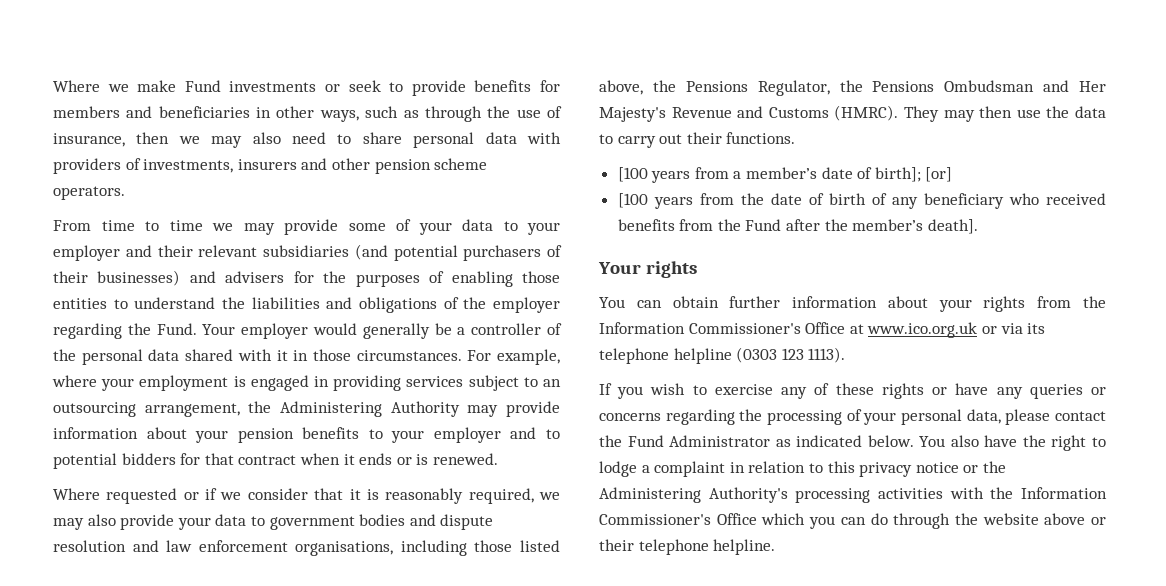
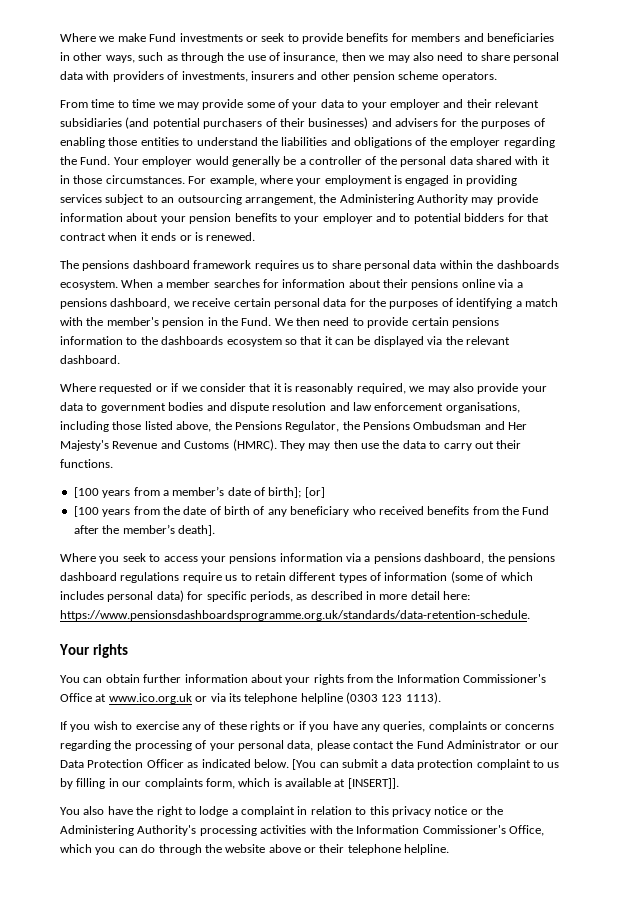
(498, 459) none -> [60,260,559,271] [60,279,523,290] [60,298,558,309] [60,317,499,328] [60,336,510,347] [60,355,120,364] // The pensions dashboard framework requires us to share personal data within the dashboards ecosystem. When a member searches for information about their pensions online via a pensions dashboard, we receive certain personal data for the purposes of identifying a match with the member's pension in the Fund. We then need to provide certain pensions information to the dashboards ecosystem so that it can be displayed via the relevant dashboard.
(978, 226) none -> [60,553,555,564] [60,571,533,583] [60,590,471,602] [60,610,530,621] // Where you seek to access your pensions information via a pensions dashboard, the pensions dashboard regulations require us to retain different types of information (some of which includes personal data) for specific periods, as described in more detail here: https://www.pensionsdashboardsprogramme.org.uk/standards/data-retention-schedule.
[955,383,1083,399] have any queries -> [298,721,487,732] if you have any queries, complaints
[775,435,914,447] as indicated below. -> [524,743,559,749] [60,759,560,770] [60,778,399,789] or our Data Protection Officer as indicated below. [You can submit a data protection complaint to us by filling in our complaints form, which is available at [INSERT]]. //
[716,513,757,525] Office -> [509,825,544,836] Office,

